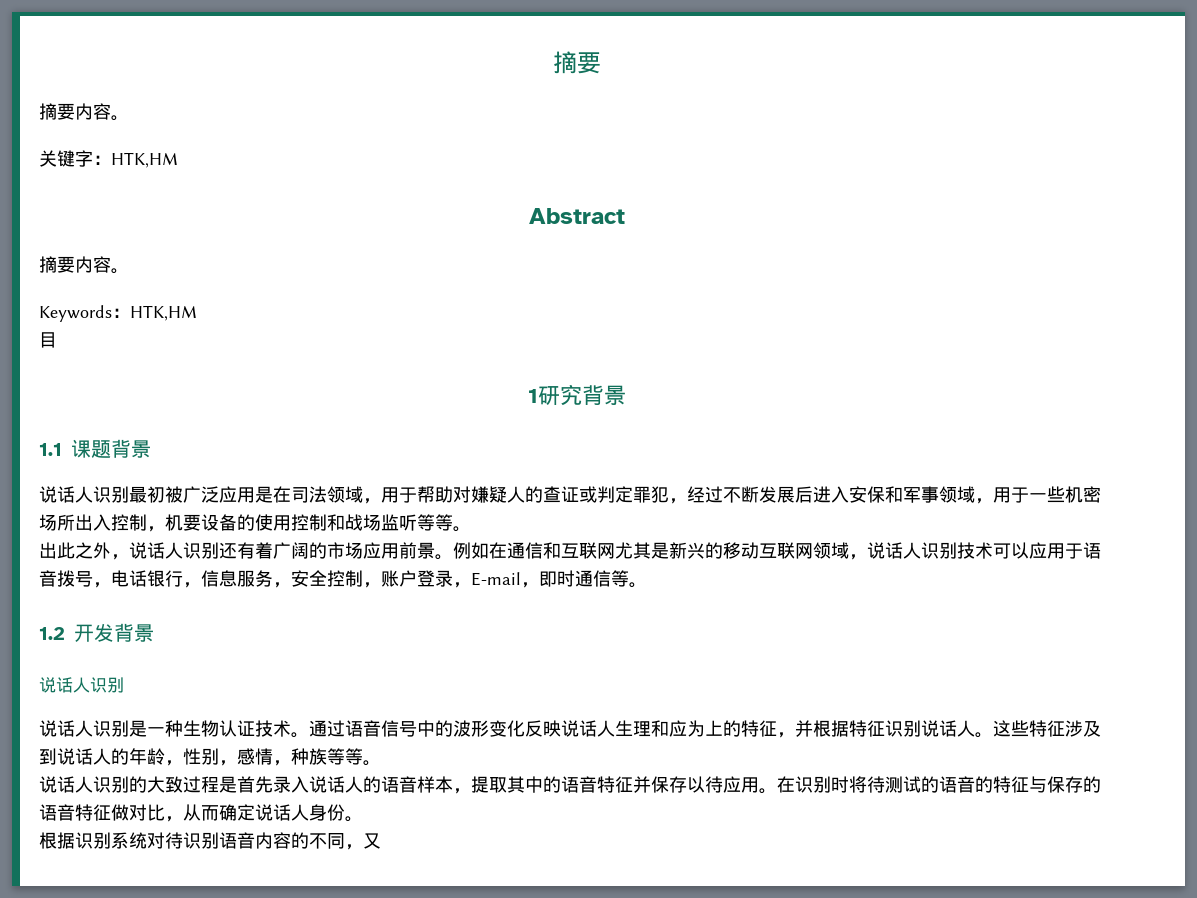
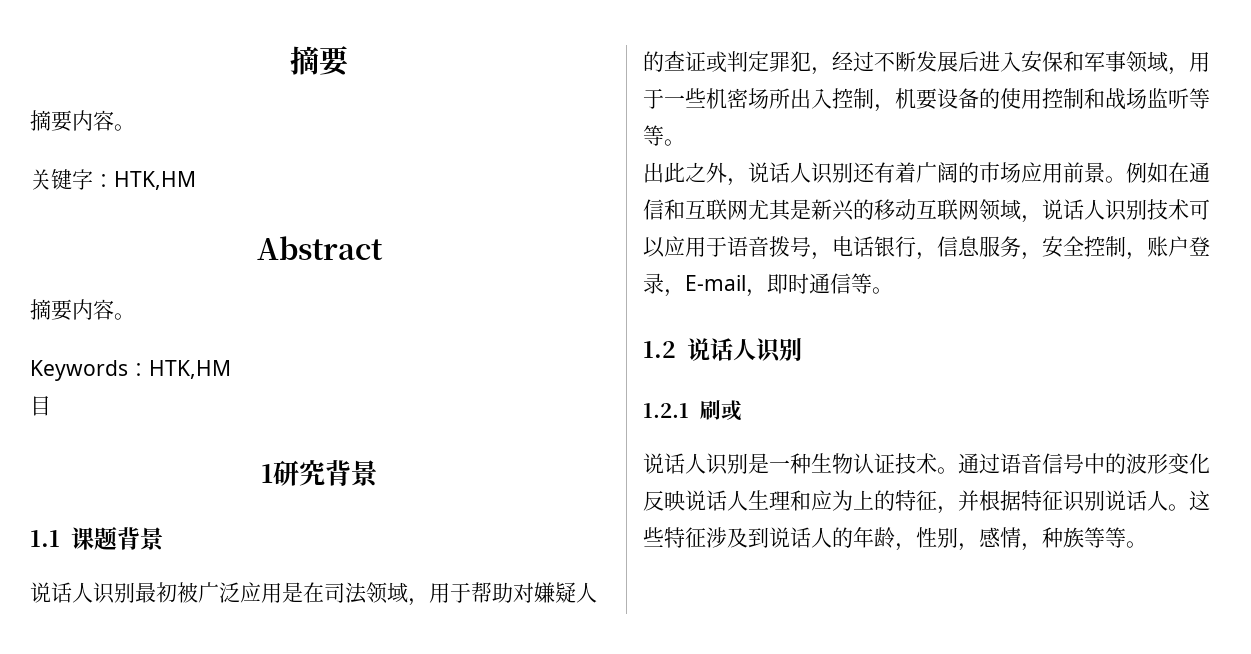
[74,623,154,642] [39,677,124,693] 开发背景 // 说话人识别 -> [686,338,802,363] [643,400,742,421] 说话人识别 // 1.2.1刷或
[39,776,1101,794] [39,804,363,822] [39,832,381,850] // 说话人识别的大致过程是首先录入说话人的语音样本，提取其中的语音特征并保存以待应用。在识别时将待测试的语音的特征与保存的语音特征做对比，从而确定说话人身份。 // 根据识别系统对待识别语音内容的不同，又 -> (1147, 544) none

